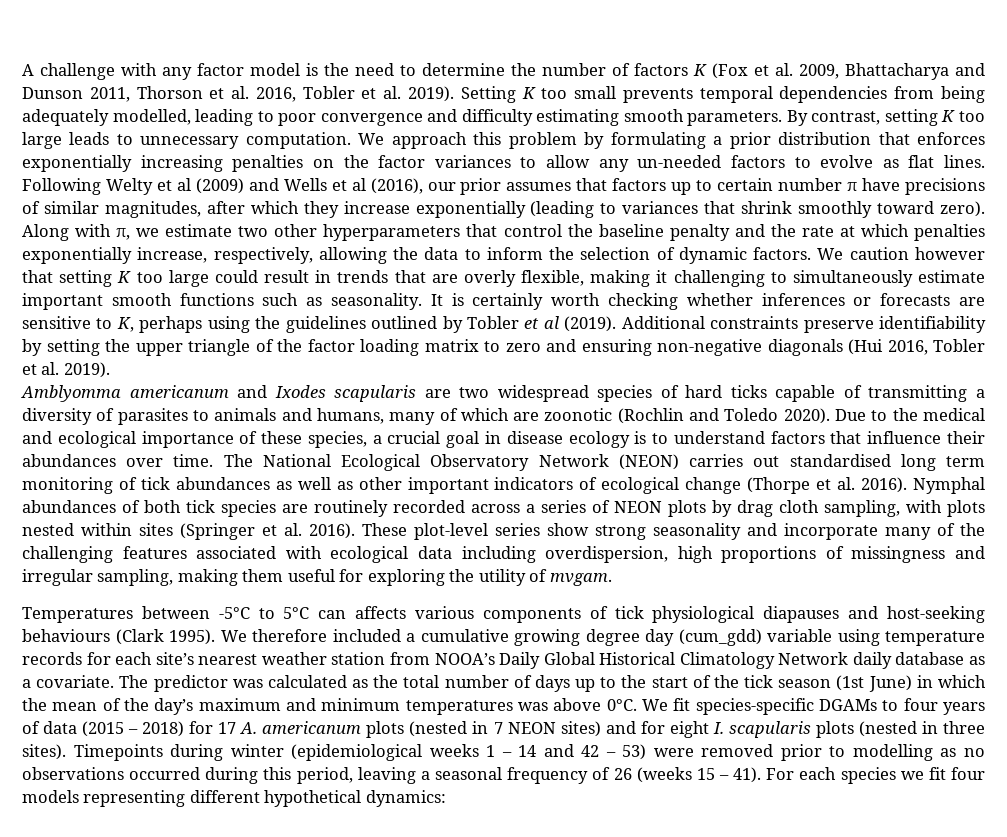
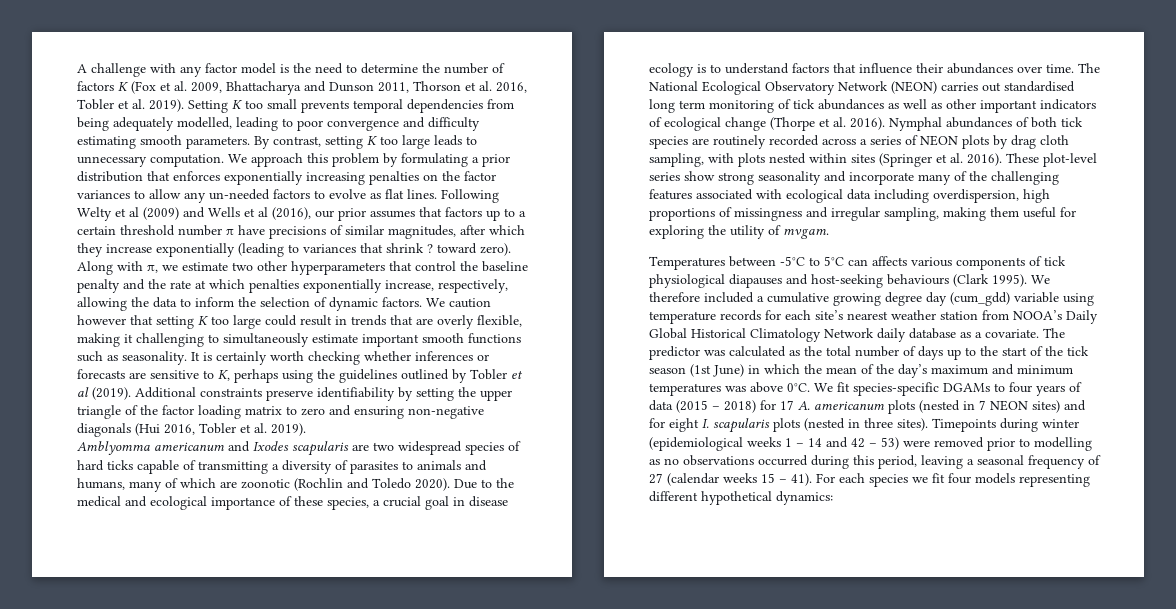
[717,178,774,191] certain -> [519,211,526,217] [77,225,175,236] a certain threshold
[798,201,873,218] smoothly -> [427,244,433,253] ?
[613,767,692,783] 26 (weeks -> [649,473,757,486] 27 (calendar weeks

